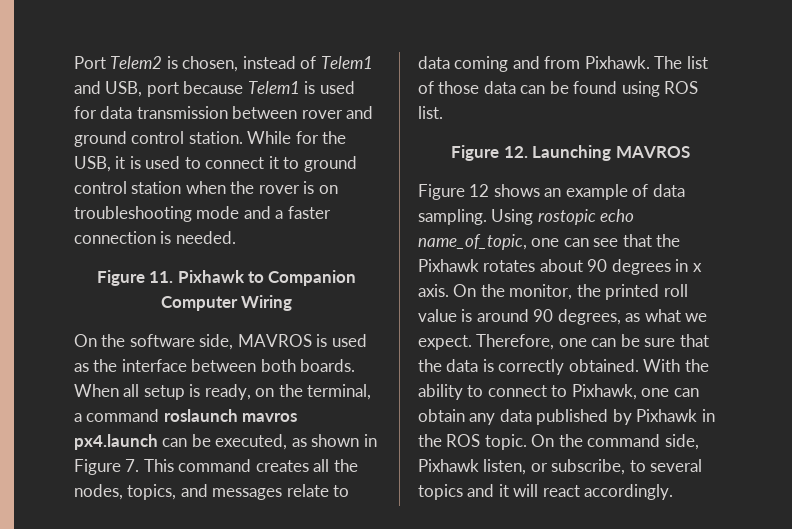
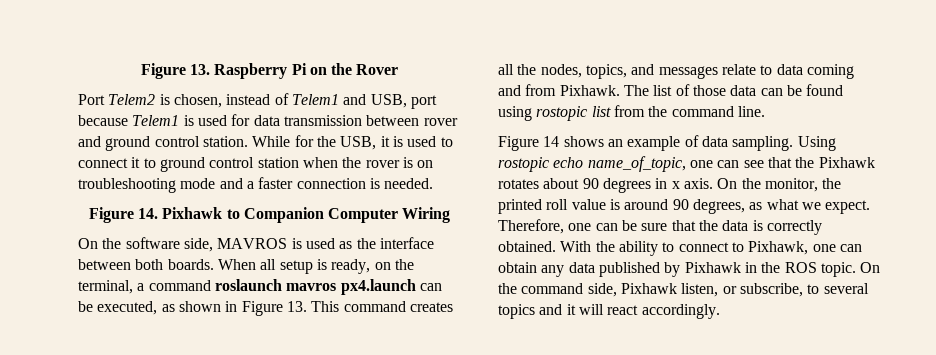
(74, 62) none -> [140,63,399,79] Figure 13. Raspberry Pi on the Rover //
[149,271,174,283] 11. -> [137,208,158,219] 14.
[125,459,140,472] 7. -> [286,301,307,312] 13.
[664,81,699,94] [418,106,443,119] [451,145,690,161] [418,184,490,200] ROS list. // Figure 12. Launching MAVROS // Figure 12 -> [536,105,765,121] [498,136,560,151] rostopic list from the command line. // Figure 14

